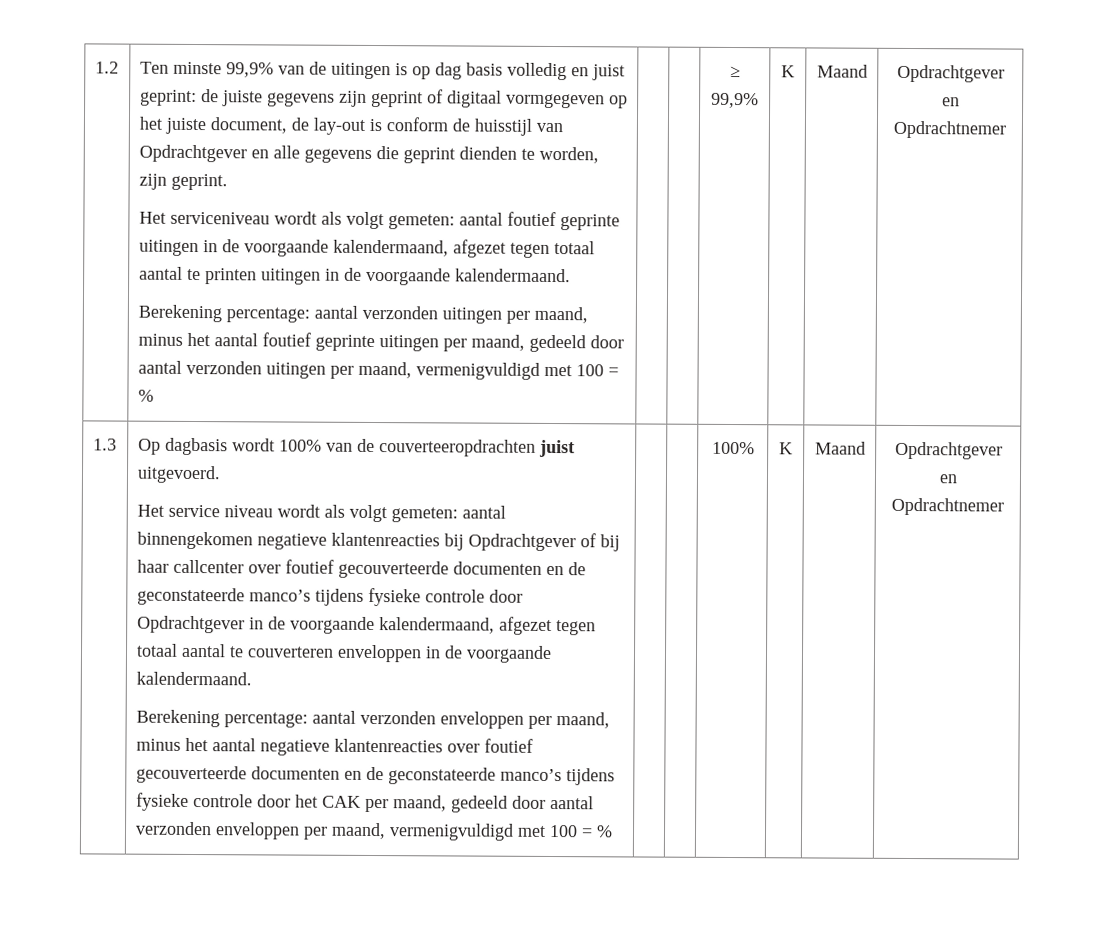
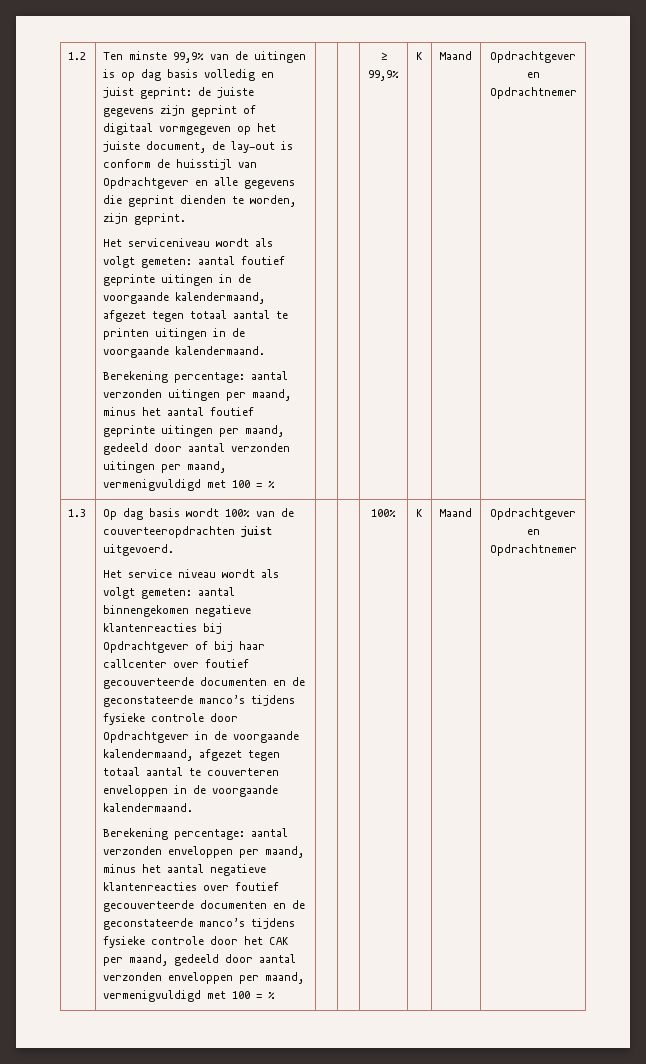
[164,437,228,456] dagbasis -> [123,508,181,520] dag basis

